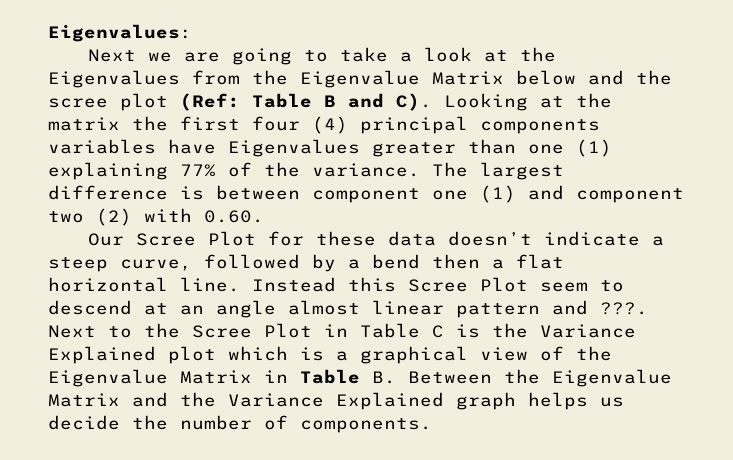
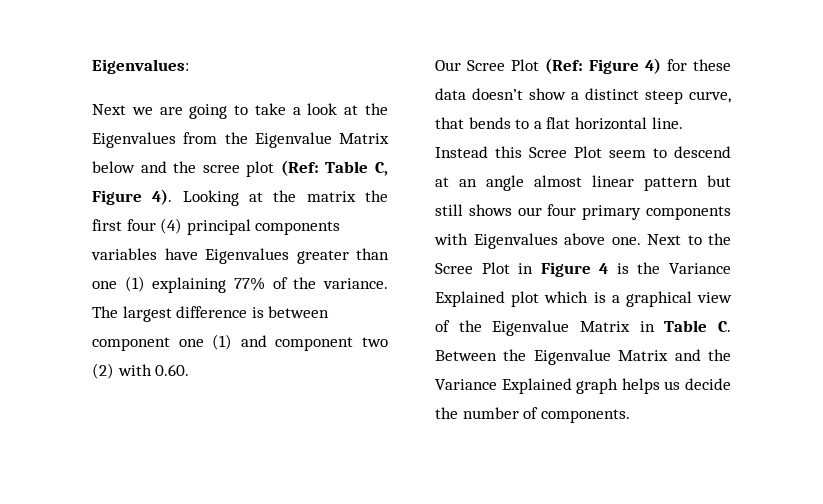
[324,93,432,111] B and C). -> [375,162,388,176] [92,189,173,205] C, Figure 4).
(257, 238) none -> [545,58,661,74] (Ref: Figure 4)
[544,231,665,246] [48,254,480,272] indicate a steep curve, followed by a bend then -> [529,88,731,104] [435,117,530,129] show a distinct steep curve, that bends to
[552,300,648,315] and ???. -> [707,175,731,187] [435,204,731,220] [434,233,641,249] but still shows our four primary components with Eigenvalues above one.
[360,323,444,338] Table C -> [540,262,609,277] Figure 4
[372,371,396,384] B. -> [718,321,731,332] C.

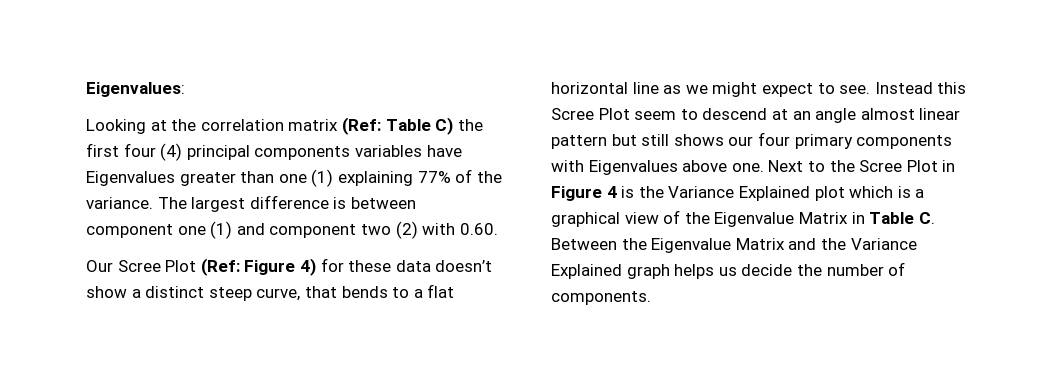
[92,103,388,119] [92,132,389,148] [92,160,388,177] [92,189,356,206] Next we are going to take a look at the Eigenvalues from the Eigenvalue Matrix below and the scree plot (Ref: Table C, Figure 4). Looking at the matrix -> [86,117,454,135] Looking at the correlation matrix (Ref: Table C)
[651,117,683,129] line. -> [632,82,871,97] line as we might expect to see.

